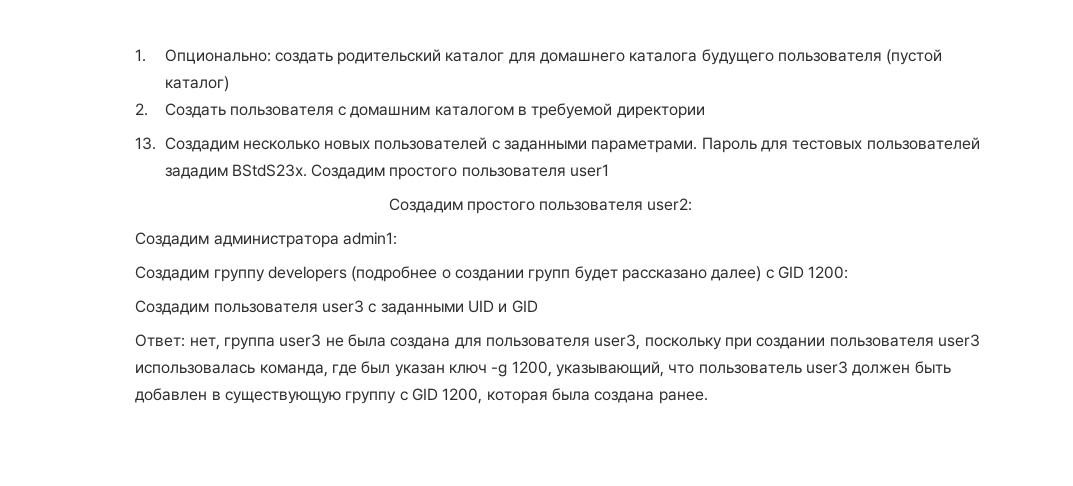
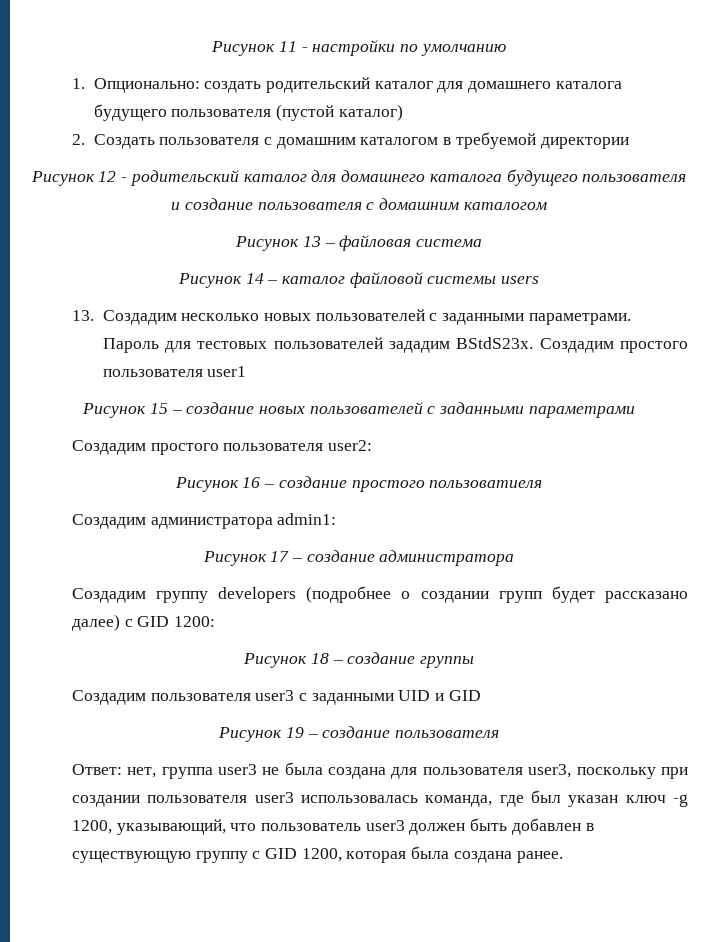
(135, 55) none -> [211,40,506,56] Рисунок 11 - настройки по умолчанию //
(705, 112) none -> [30,169,687,186] [171,198,547,210] [235,235,482,251] [177,272,540,288] // Рисунок 12 - родительский каталог для домашнего каталога будущего пользователя и создание пользователя с домашним каталогом // Рисунок 13 – файловая система // Рисунок 14 – каталог файловой системы users
[388,198,693,214] [135,232,397,248] Создадим простого пользователя user2: // Создадим администратора admin1: -> [82,402,635,418] [71,440,372,455] [174,476,543,492] [71,513,337,529] [202,550,515,566] Рисунок 15 – создание новых пользователей с заданными параметрами // Создадим простого пользователя user2: // Рисунок 16 – создание простого пользоватиеля // Создадим администратора admin1: // Рисунок 17 – создание администратора
(849, 272) none -> [243,652,474,668] // Рисунок 18 – создание группы
(538, 306) none -> [218,726,499,742] // Рисунок 19 – создание пользователя

